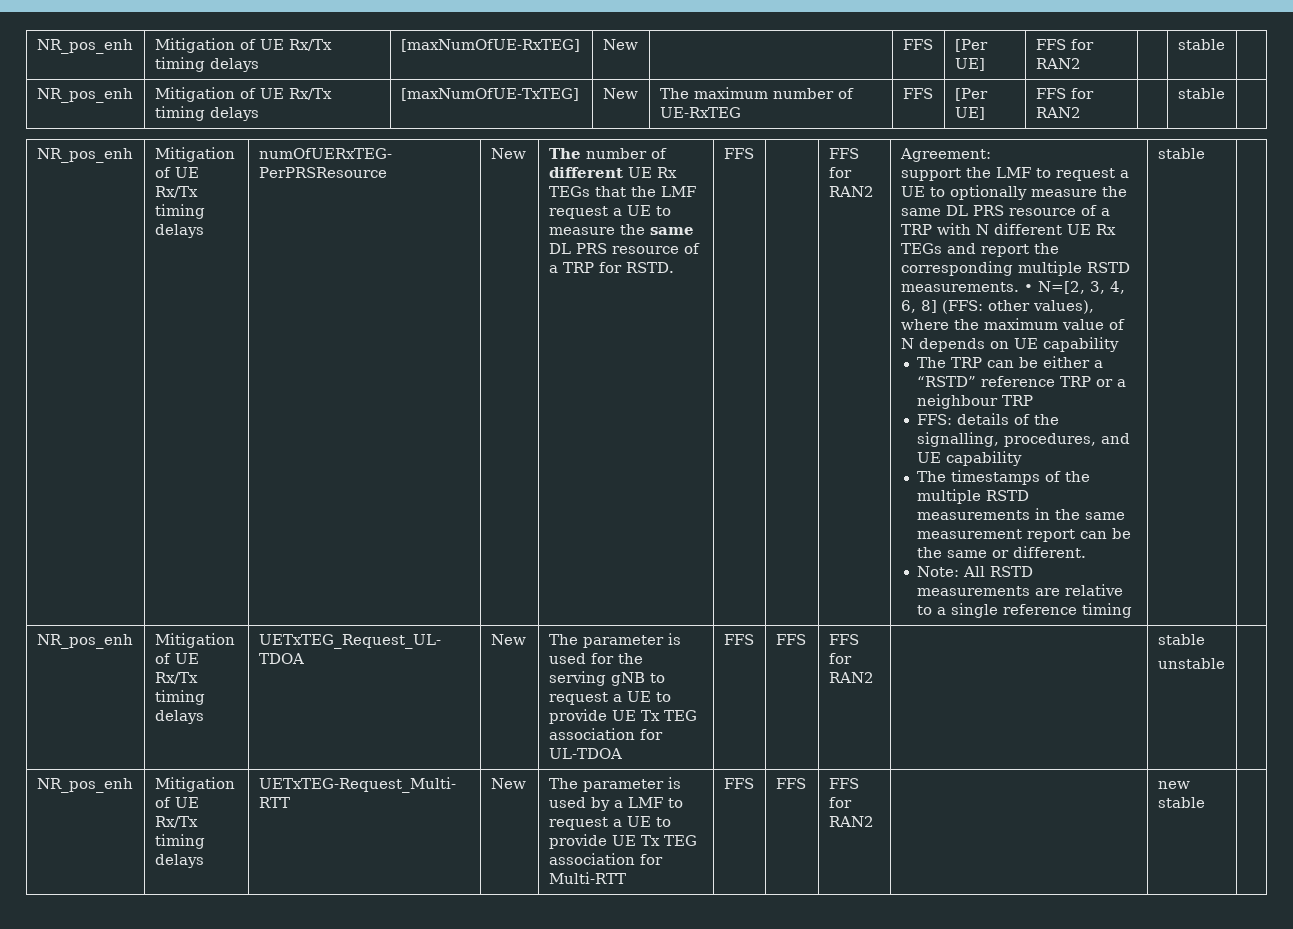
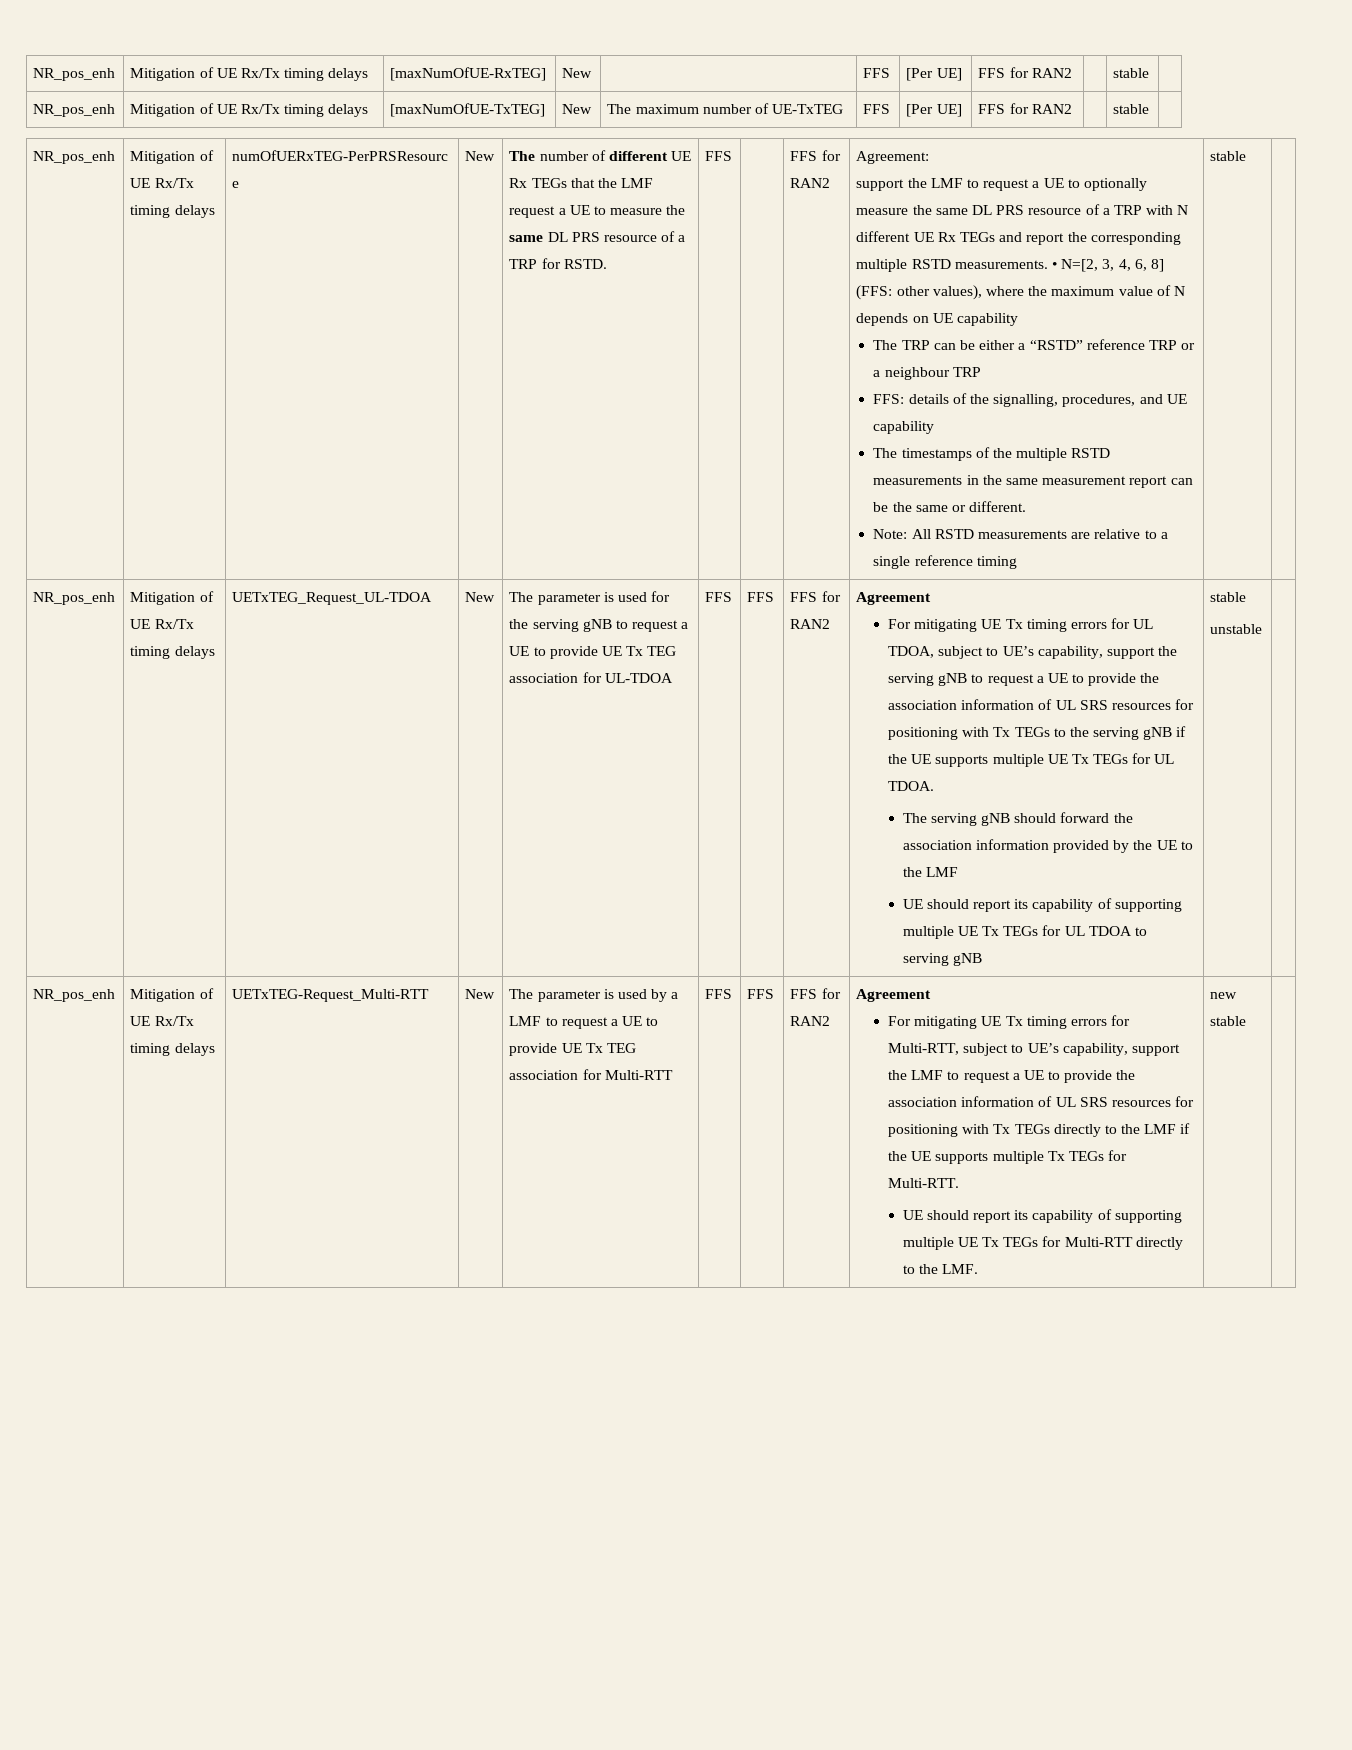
[659,107,741,118] UE-RxTEG -> [772,104,844,114] UE-TxTEG
(874, 677) none -> [856,592,932,605] [888,618,1154,632] [888,646,1178,659] [888,673,1160,686] [888,699,1195,710] [888,726,1187,740] [888,753,1175,767] [888,781,935,791] [902,812,1133,826] [902,839,1193,853] [902,867,958,877] [902,898,1182,912] [902,925,1147,939] [902,953,982,966] Agreement // For mitigating UE Tx timing errors for UL TDOA, subject to UE’s capability, support the serving gNB to request a UE to provide the association information of UL SRS resources for positioning with Tx TEGs to the serving gNB if the UE supports multiple UE Tx TEGs for UL TDOA. // The serving gNB should forward the association information provided by the UE to the LMF // UE should report its capability of supporting multiple UE Tx TEGs for UL TDOA to serving gNB
(874, 821) none -> [856,989,932,1002] [888,1015,1131,1029] [888,1043,1180,1056] [888,1070,1136,1083] [888,1096,1195,1107] [888,1123,1191,1137] [888,1150,1128,1164] [888,1178,960,1188] [902,1209,1182,1223] [902,1236,1183,1250] [902,1264,978,1274] Agreement // For mitigating UE Tx timing errors for Multi-RTT, subject to UE’s capability, support the LMF to request a UE to provide the association information of UL SRS resources for positioning with Tx TEGs directly to the LMF if the UE supports multiple Tx TEGs for Multi-RTT. // UE should report its capability of supporting multiple UE Tx TEGs for Multi-RTT directly to the LMF.

